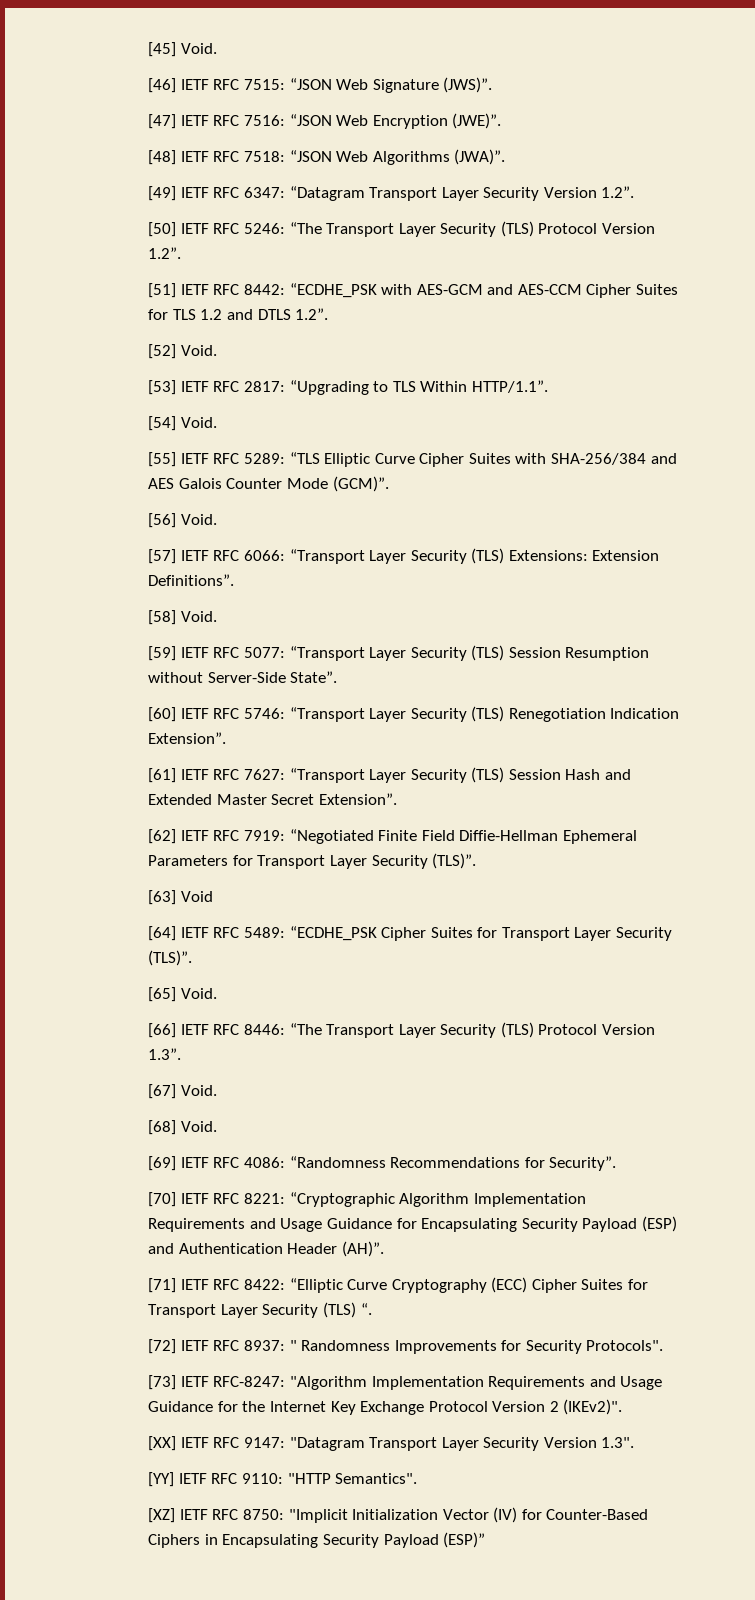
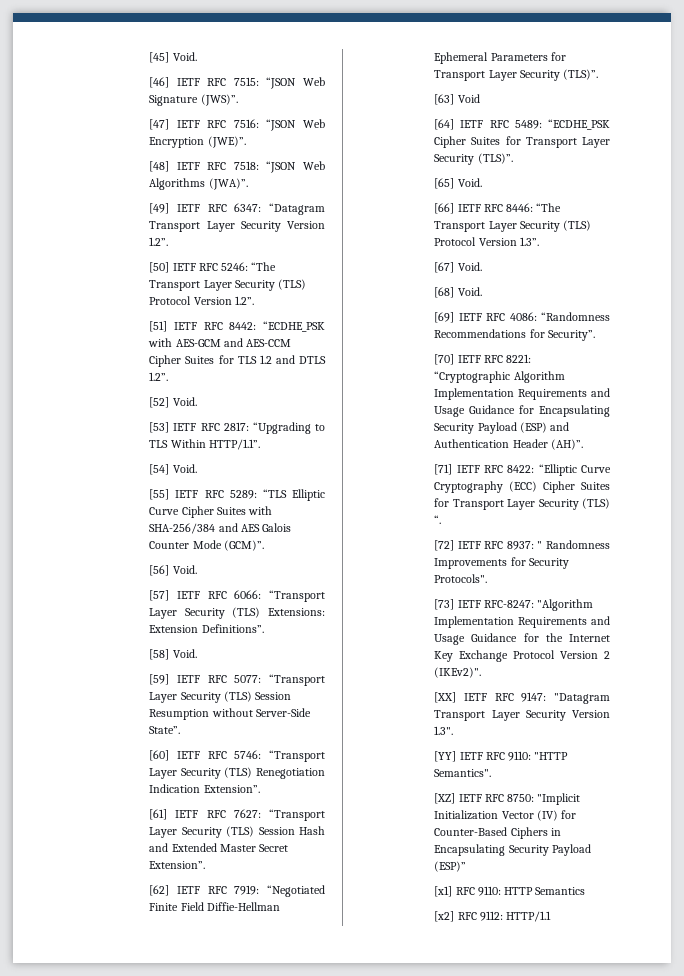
(486, 1540) none -> [434,886,586,897] [434,911,552,922] // [x1] RFC 9110: HTTP Semantics // [x2] RFC 9112: HTTP/1.1

